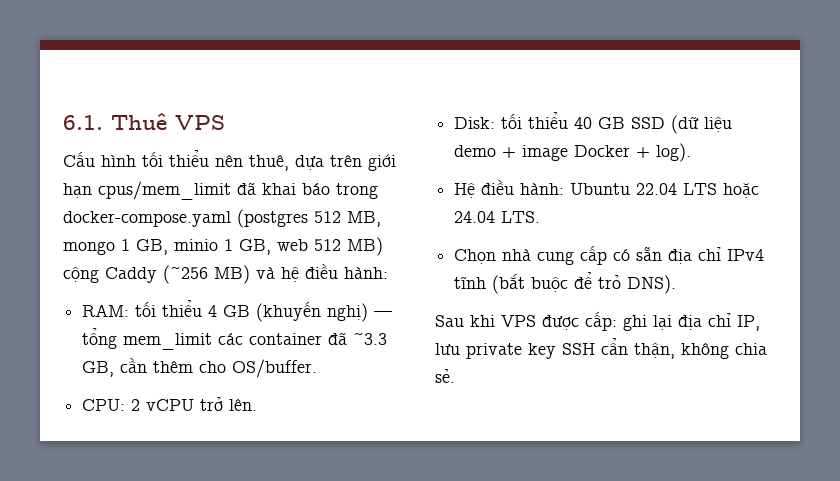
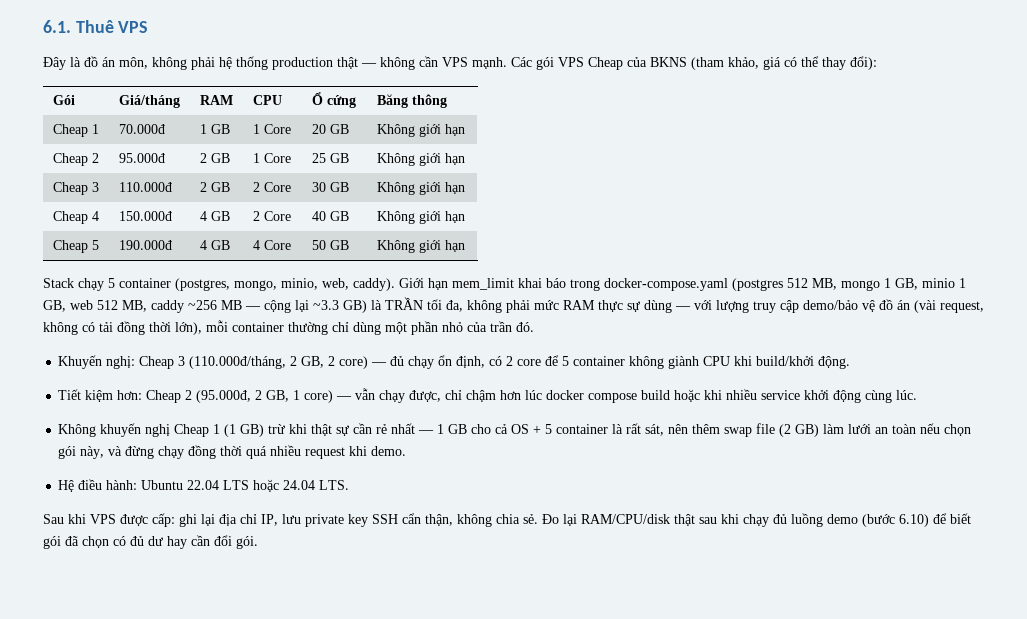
[63,150,396,171] [63,181,256,200] Cấu hình tối thiểu nên thuê, dựa trên giới hạn cpus/mem_limit đã -> [43,56,877,70] [52,95,75,105] [118,95,180,108] [199,95,233,105] [252,95,282,105] [311,92,356,108] [376,94,447,108] [52,124,99,137] [118,124,165,134] [199,124,230,134] [252,124,291,134] [311,124,349,134] [376,124,465,137] [52,153,99,166] [118,153,165,163] [199,153,230,163] [252,153,291,163] [311,153,349,163] [376,153,465,166] [52,182,99,195] [118,182,172,192] [199,182,230,192] [252,182,291,192] [311,182,349,192] [376,182,465,195] [52,211,99,224] [118,211,172,221] [199,211,230,221] [252,211,291,221] [311,211,349,221] [376,211,465,224] [52,240,99,253] [118,240,172,250] [199,240,230,250] [252,240,291,250] [311,240,349,250] [376,240,465,253] [43,278,514,291] Đây là đồ án môn, không phải hệ thống production thật — không cần VPS mạnh. Các gói VPS Cheap của BKNS (tham khảo, giá có thể thay đổi): // Gói | Giá/tháng | RAM | CPU | Ổ cứng | Băng thông // Cheap 1 | 70.000đ | 1 GB | 1 Core | 20 GB | Không giới hạn // Cheap 2 | 95.000đ | 2 GB | 1 Core | 25 GB | Không giới hạn // Cheap 3 | 110.000đ | 2 GB | 2 Core | 30 GB | Không giới hạn // Cheap 4 | 150.000đ | 4 GB | 2 Core | 40 GB | Không giới hạn // Cheap 5 | 190.000đ | 4 GB | 4 Core | 50 GB | Không giới hạn // Stack chạy 5 container (postgres, mongo, minio, web, caddy). Giới hạn mem_limit
[347,237,383,256] [63,263,388,284] [82,300,393,322] [82,328,388,350] [82,357,318,378] [82,397,258,411] [454,112,733,134] [454,143,692,162] MB) cộng Caddy (~256 MB) và hệ điều hành: // RAM: tối thiểu 4 GB (khuyến nghị) — tổng mem_limit các container đã ~3.3 GB, cần thêm cho OS/buffer. // CPU: 2 vCPU trở lên. // Disk: tối thiểu 40 GB SSD (dữ liệu demo + image Docker + log). -> [122,297,984,313] [43,320,534,335] [58,355,851,369] [58,388,918,403] [58,423,972,437] [58,445,407,459] MB, caddy ~256 MB — cộng lại ~3.3 GB) là TRẦN tối đa, không phải mức RAM thực sự dùng — với lượng truy cập demo/bảo vệ đồ án (vài request, không có tải đồng thời lớn), mỗi container thường chỉ dùng một phần nhỏ của trần đó. // Khuyến nghị: Cheap 3 (110.000đ/tháng, 2 GB, 2 core) — đủ chạy ổn định, có 2 core để 5 container không giành CPU khi build/khởi động. // Tiết kiệm hơn: Cheap 2 (95.000đ, 2 GB, 1 core) — vẫn chạy được, chỉ chậm hơn lúc docker compose build hoặc khi nhiều service khởi động cùng lúc. // Không khuyến nghị Cheap 1 (1 GB) trừ khi thật sự cần rẻ nhất — 1 GB cho cả OS + 5 container là rất sát, nên thêm swap file (2 GB) làm lưới an toàn nếu chọn gói này, và đừng chạy đồng thời quá nhiều request khi demo.
[454,245,765,265] [454,272,677,294] // Chọn nhà cung cấp có sẵn địa chỉ IPv4 tĩnh (bắt buộc để trỏ DNS). -> (350, 485) none
(455, 376) none -> [542,513,971,527] [43,535,258,549] Đo lại RAM/CPU/disk thật sau khi chạy đủ luồng demo (bước 6.10) để biết gói đã chọn có đủ dư hay cần đổi gói.

